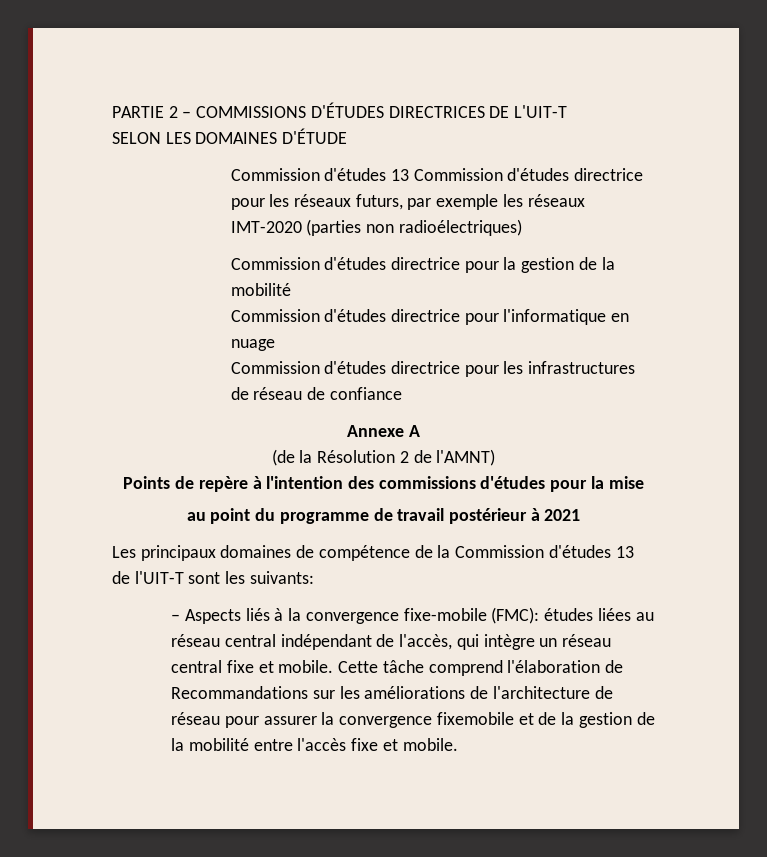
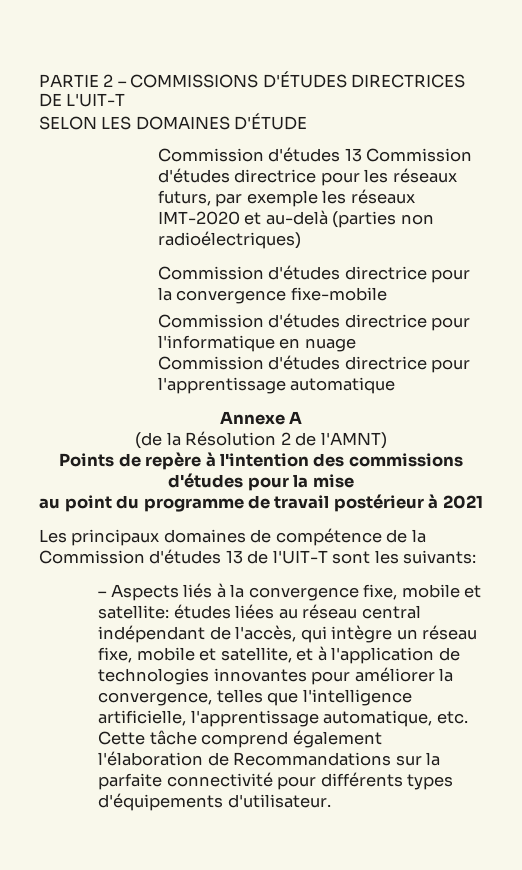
(302, 227) none -> [244,210,328,225] et au-delà
[521,257,615,273] [230,283,291,296] gestion de la mobilité -> [176,287,387,304] convergence fixe-mobile
[503,361,636,374] [230,387,402,400] les infrastructures de réseau de confiance -> [157,377,396,394] l'apprentissage automatique
[403,607,540,624] fixe-mobile (FMC): -> [363,584,481,600] [98,605,170,619] fixe, mobile et satellite:
[171,660,334,673] central fixe et mobile. -> [98,646,460,664] [98,667,454,685] [98,689,412,706] [98,710,468,727] fixe, mobile et satellite, et à l'application de technologies innovantes pour améliorer la convergence, telles que l'intelligence artificielle, l'apprentissage automatique, etc.
(503, 668) none -> [292,730,382,748] également
[339,686,613,699] [171,712,655,728] [171,738,458,751] les améliorations de l'architecture de réseau pour assurer la convergence fixemobile et de la gestion de la mobilité entre l'accès fixe et mobile. -> [426,752,441,766] [98,772,454,790] [98,793,331,811] la parfaite connectivité pour différents types d'équipements d'utilisateur.

